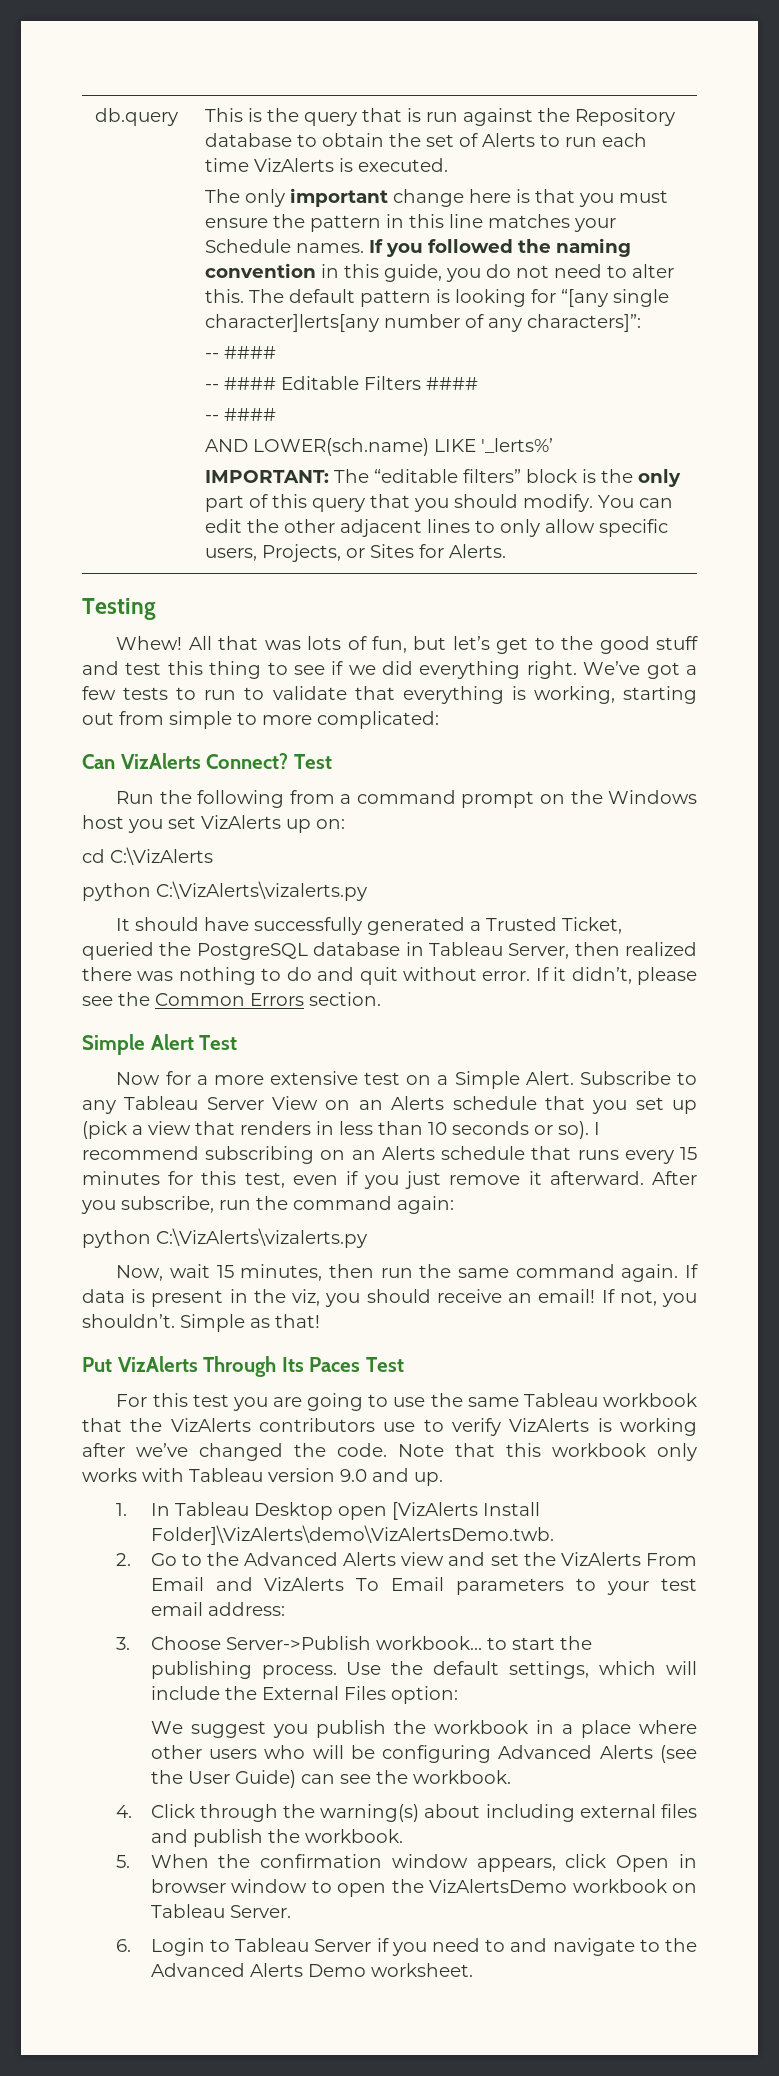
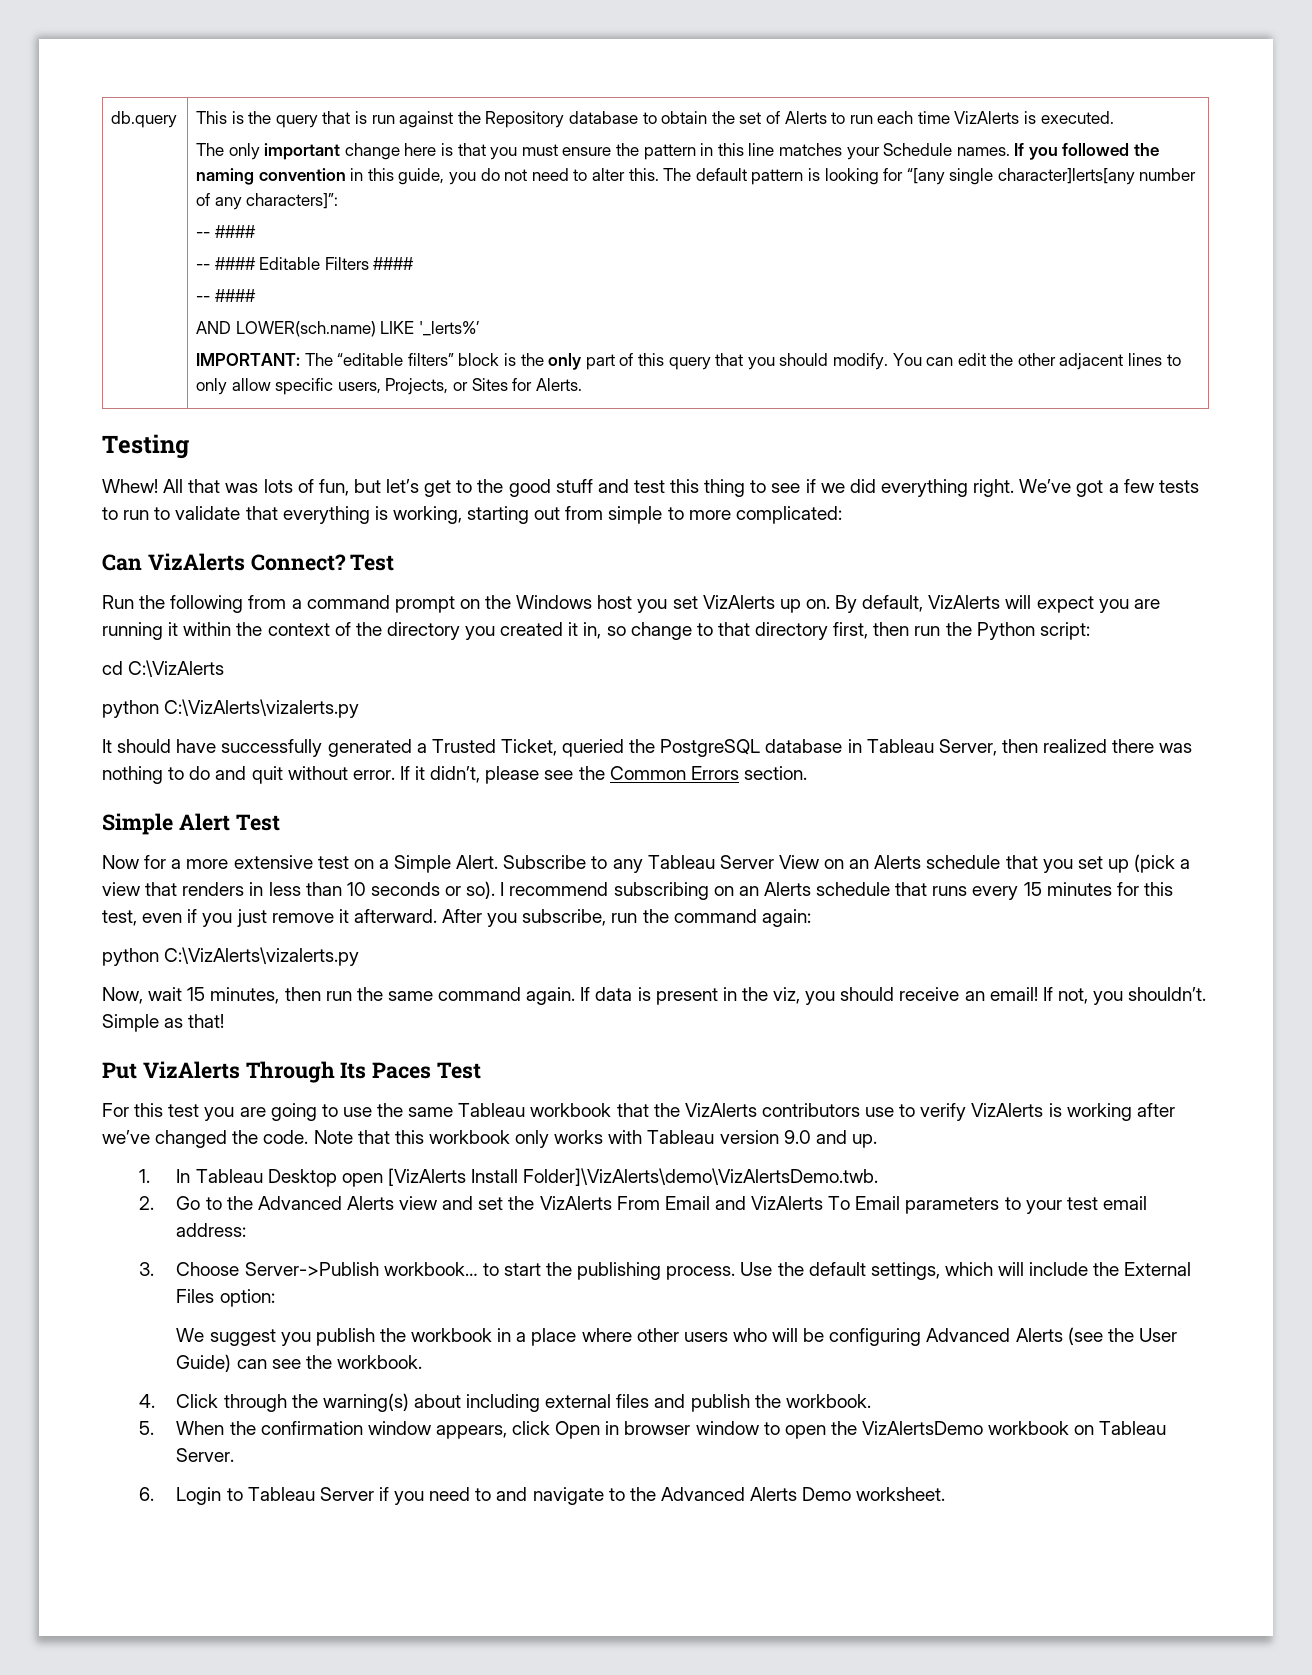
[316,819,345,829] on: -> [805,595,1160,613] [102,622,1090,640] on. By default, VizAlerts will expect you are running it within the context of the directory you created it in, so change to that directory first, then run the Python script:

